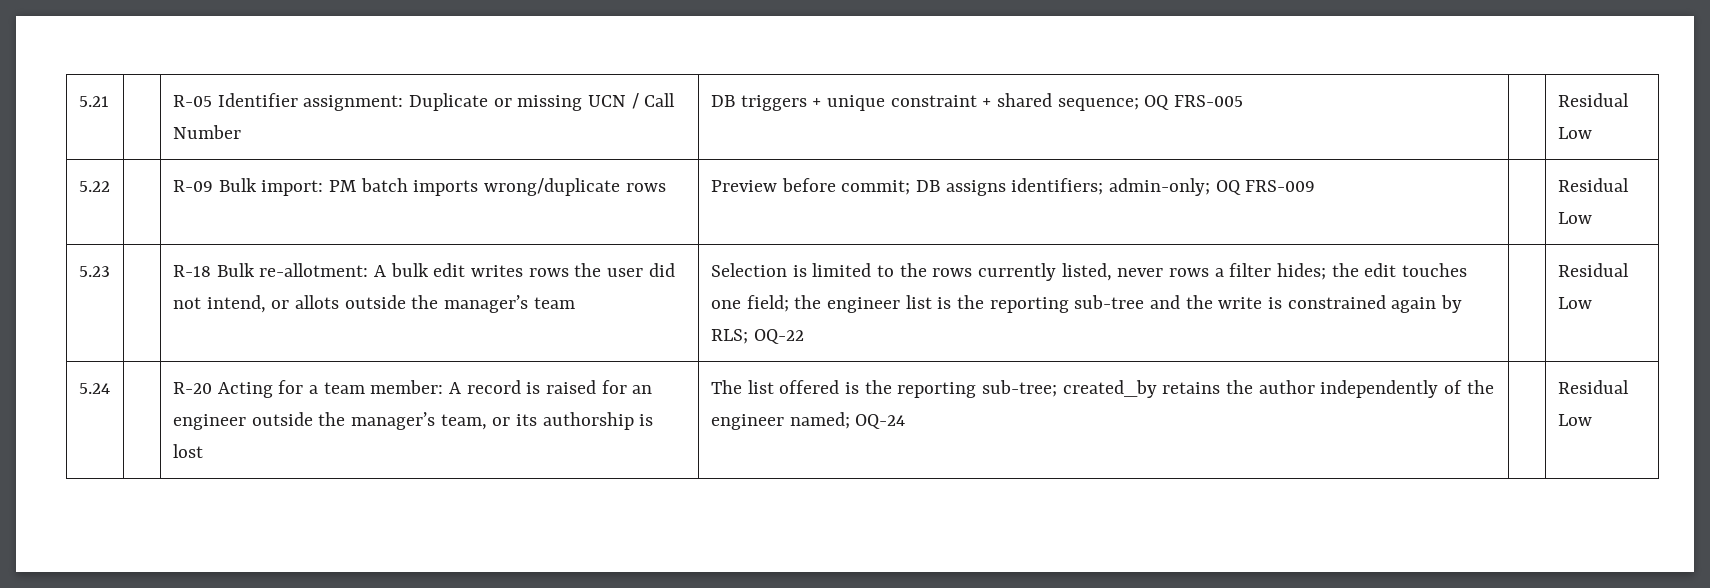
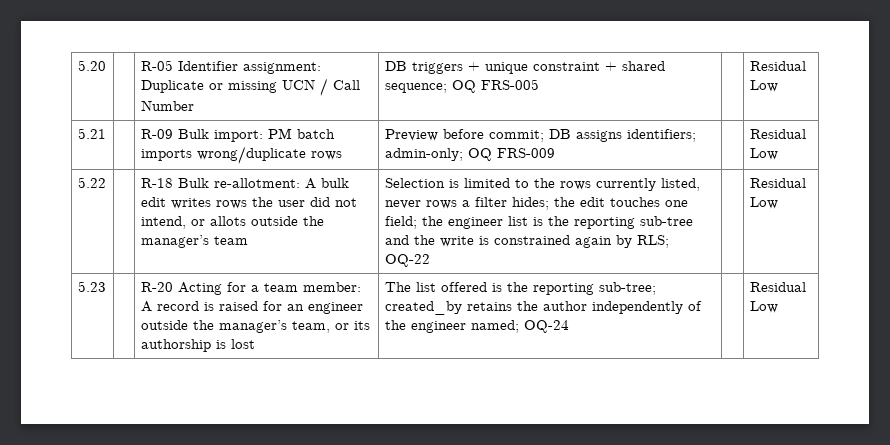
[78,96,109,107] 5.21 -> [77,60,106,71] 5.20
[78,181,110,192] 5.22 -> [77,128,106,139] 5.21
[78,266,110,277] 5.23 -> [77,177,106,188] 5.22
[78,383,110,394] 5.24 -> [77,281,106,292] 5.23

